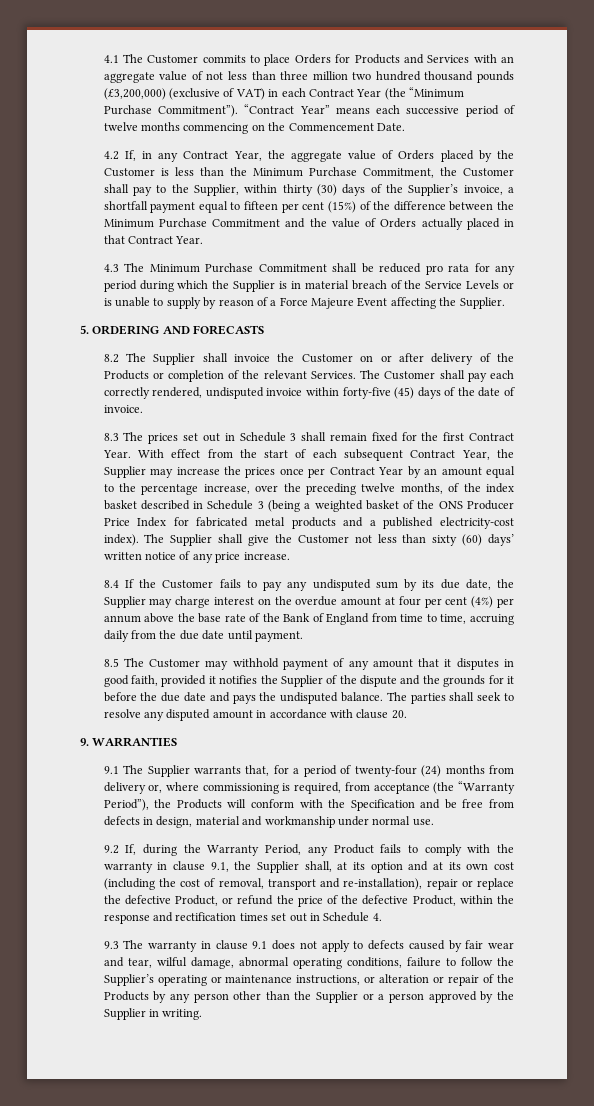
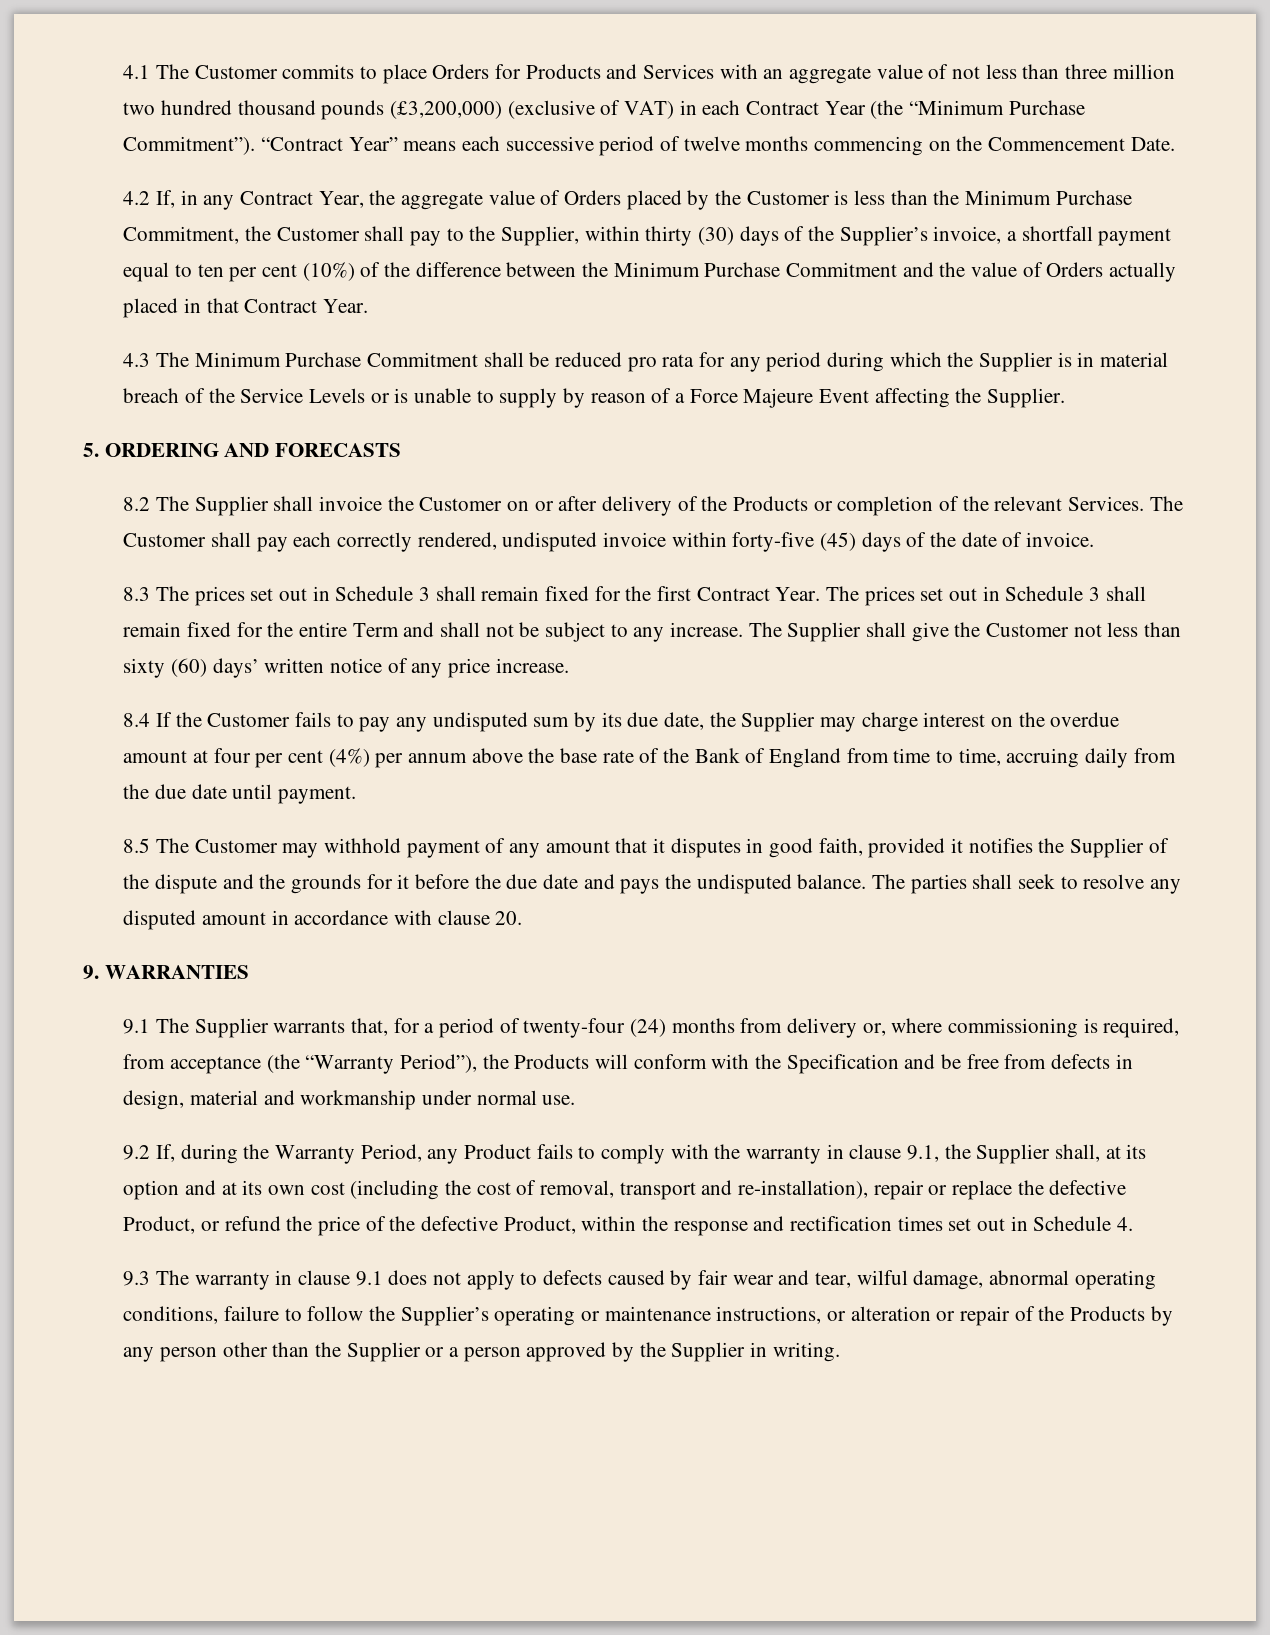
[244,201,356,213] fifteen per cent (15%) -> [197,262,355,282] ten per cent (10%)
[137,449,514,461] [103,466,516,478] [103,483,515,495] [103,500,514,512] [103,517,514,529] [103,534,139,546] With effect from the start of each subsequent Contract Year, the Supplier may increase the prices once per Contract Year by an amount equal to the percentage increase, over the preceding twelve months, of the index basket described in Schedule 3 (being a weighted basket of the ONS Producer Price Index for fabricated metal products and a published electricity-cost index). -> [825,586,1146,606] [123,622,743,642] The prices set out in Schedule 3 shall remain fixed for the entire Term and shall not be subject to any increase.

